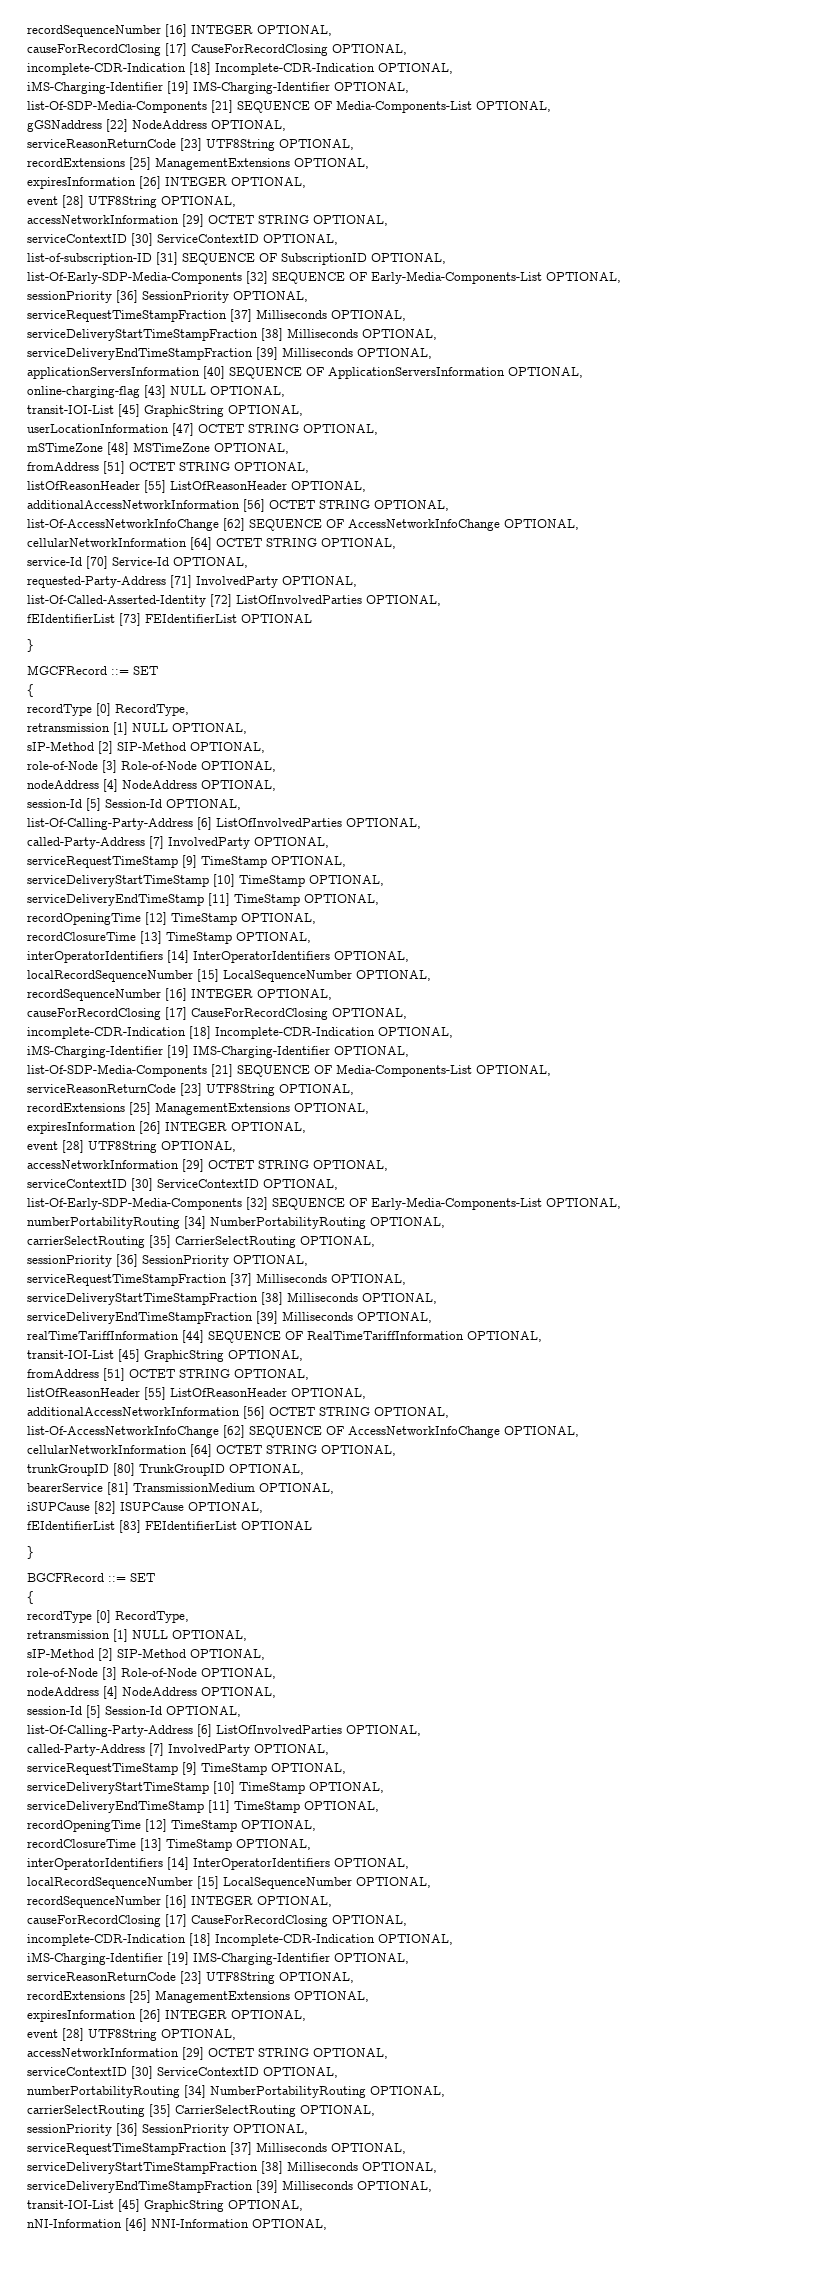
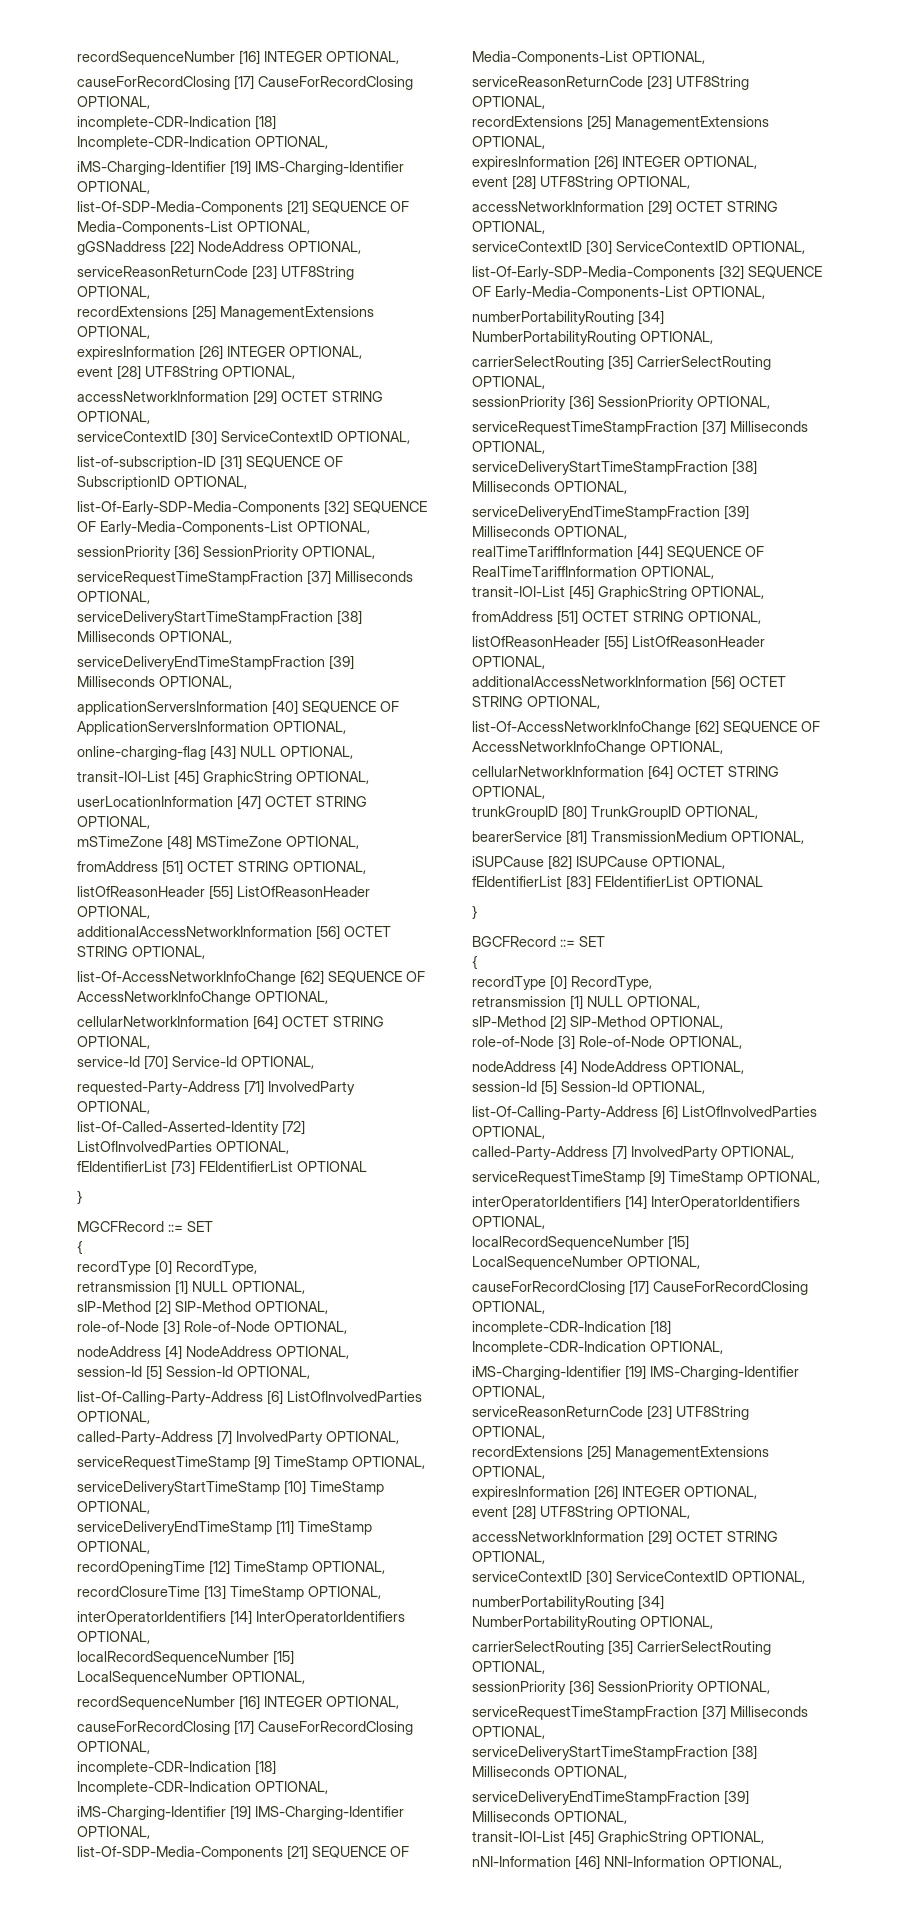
[27,1781,384,1794] [27,1800,379,1813] [27,1819,316,1832] [27,1838,311,1851] [27,1857,409,1870] [27,1876,431,1889] [27,1895,332,1908] // serviceDeliveryStartTimeStamp [10] TimeStamp OPTIONAL, // serviceDeliveryEndTimeStamp [11] TimeStamp OPTIONAL, // recordOpeningTime [12] TimeStamp OPTIONAL, // recordClosureTime [13] TimeStamp OPTIONAL, // interOperatorIdentifiers [14] InterOperatorIdentifiers OPTIONAL, // localRecordSequenceNumber [15] LocalSequenceNumber OPTIONAL, // recordSequenceNumber [16] INTEGER OPTIONAL, -> [472,1195,800,1210] [472,1216,545,1229] [472,1235,689,1250] [472,1256,700,1270] // interOperatorIdentifiers [14] InterOperatorIdentifiers OPTIONAL, // localRecordSequenceNumber [15] LocalSequenceNumber OPTIONAL,

